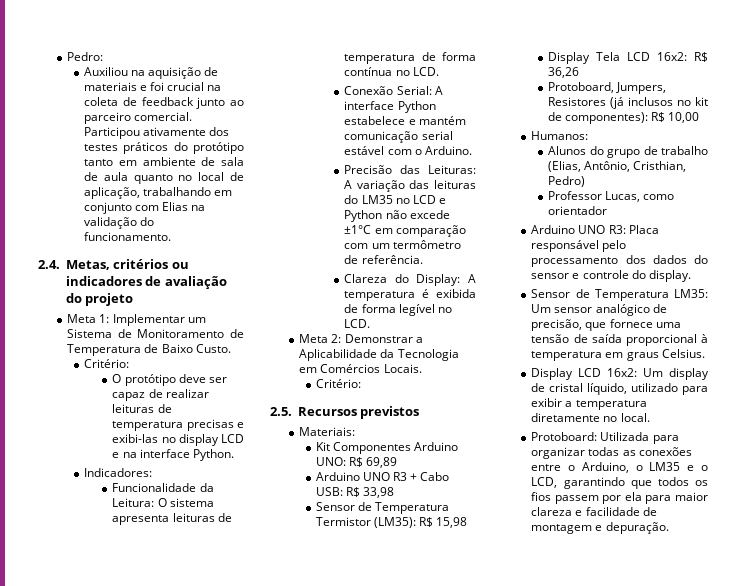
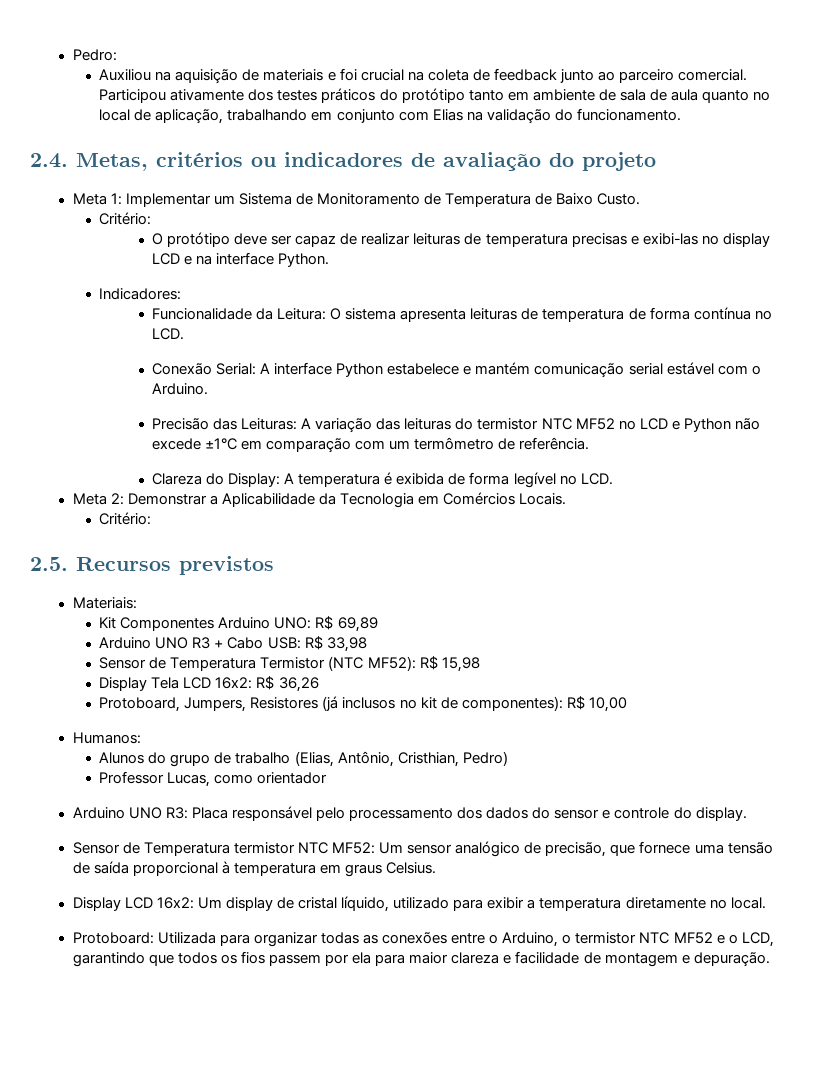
[361,195,393,204] LM35 -> [477,418,615,430] termistor NTC MF52
[374,517,417,528] (LM35): -> [328,656,416,671] (NTC MF52):
[674,289,708,298] LM35: -> [234,842,376,854] termistor NTC MF52:
[649,462,681,471] LM35 -> [575,932,713,944] termistor NTC MF52

